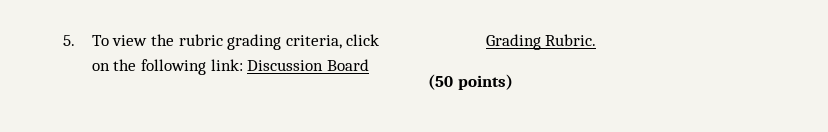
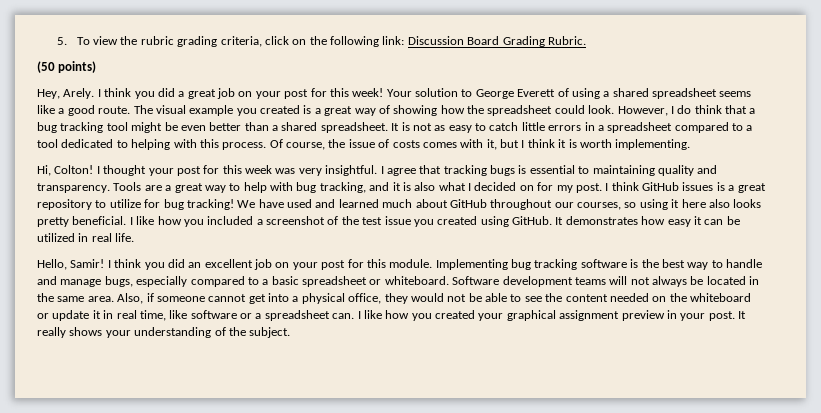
(513, 82) none -> [37,88,752,99] [37,105,756,116] [37,122,753,133] [37,139,691,150] [37,165,718,176] [37,182,766,193] [37,199,762,210] [37,216,740,227] [37,233,135,242] [37,259,762,270] [37,276,760,287] [37,293,751,304] [37,310,746,321] [37,327,291,338] // Hey, Arely. I think you did a great job on your post for this week! Your solution to George Everett of using a shared spreadsheet seems like a good route. The visual example you created is a great way of showing how the spreadsheet could look. However, I do think that a bug tracking tool might be even better than a shared spreadsheet. It is not as easy to catch little errors in a spreadsheet compared to a tool dedicated to helping with this process. Of course, the issue of costs comes with it, but I think it is worth implementing. // Hi, Colton! I thought your post for this week was very insightful. I agree that tracking bugs is essential to maintaining quality and transparency. Tools are a great way to help with bug tracking, and it is also what I decided on for my post. I think GitHub issues is a great repository to utilize for bug tracking! We have used and learned much about GitHub throughout our courses, so using it here also looks pretty beneficial. I like how you included a screenshot of the test issue you created using GitHub. It demonstrates how easy it can be utilized in real life. // Hello, Samir! I think you did an excellent job on your post for this module. Implementing bug tracking software is the best way to handle and manage bugs, especially compared to a basic spreadsheet or whiteboard. Software development teams will not always be located in the same area. Also, if someone cannot get into a physical office, they would not be able to see the content needed on the whiteboard or update it in real time, like software or a spreadsheet can. I like how you created your graphical assignment preview in your post. It really shows your understanding of the subject.

